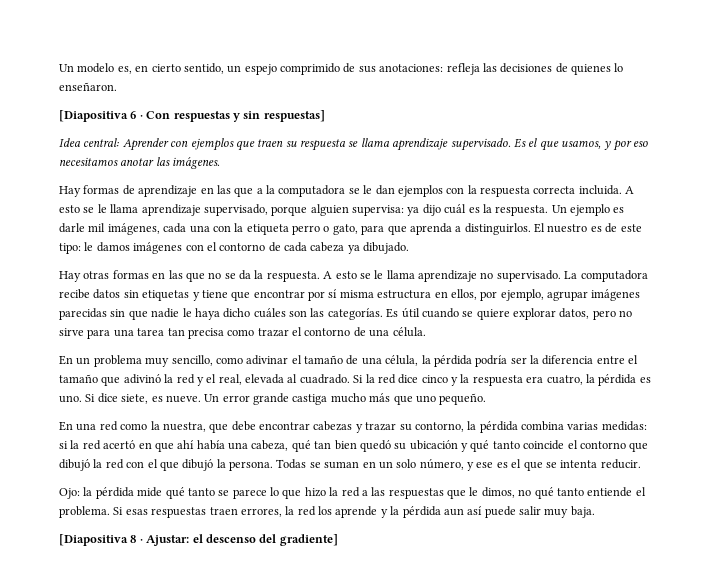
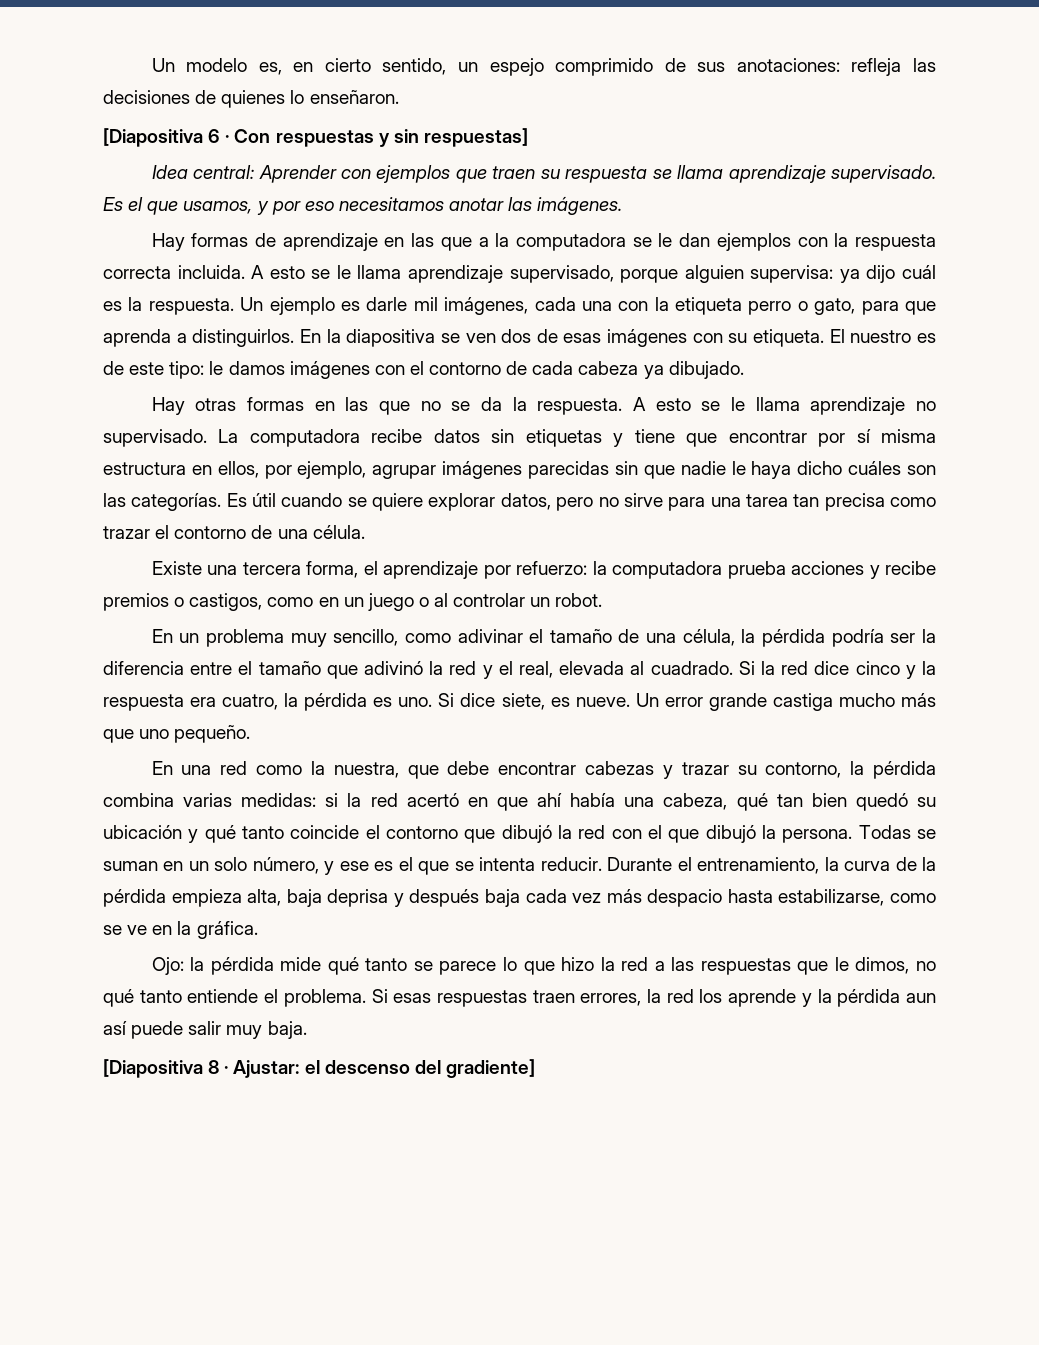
(531, 229) none -> [299,329,825,347] En la diapositiva se ven dos de esas imágenes con su etiqueta.
(426, 332) none -> [151,561,936,579] [103,593,603,611] // Existe una tercera forma, el aprendizaje por refuerzo: la computadora prueba acciones y recibe premios o castigos, como en un juego o al controlar un robot.
(641, 464) none -> [607,857,937,874] [103,889,936,907] [103,921,258,939] Durante el entrenamiento, la curva de la pérdida empieza alta, baja deprisa y después baja cada vez más despacio hasta estabilizarse, como se ve en la gráfica.

